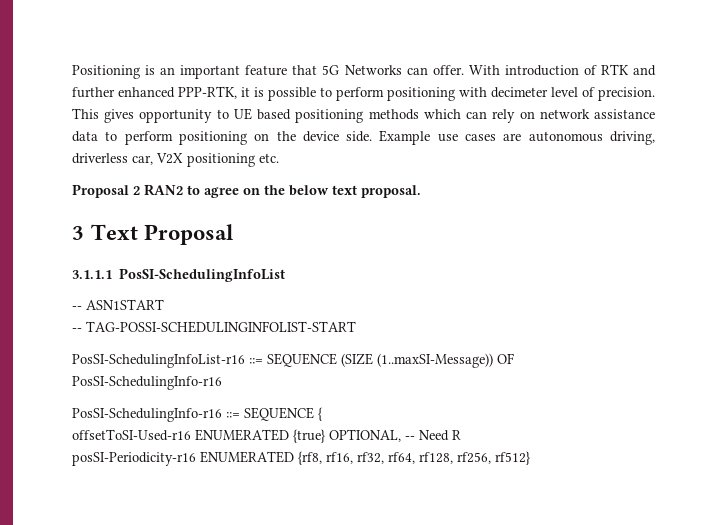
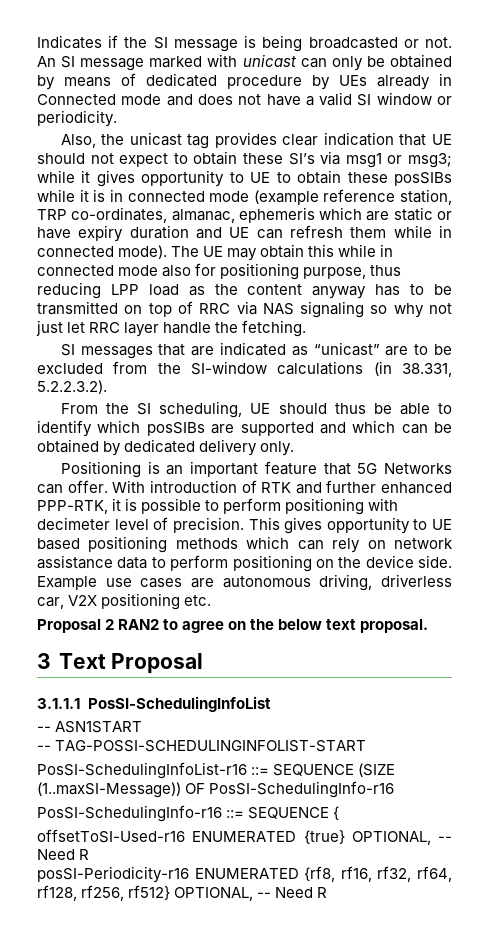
(72, 72) none -> [37,35,453,52] [37,54,452,71] [37,73,452,90] [37,92,453,106] [37,110,117,127] [60,132,453,149] [37,151,453,168] [37,170,453,187] [37,189,452,205] [37,207,452,223] [37,225,452,242] [37,244,394,261] [37,263,402,280] [37,282,453,299] [37,301,453,318] [36,320,307,337] [60,342,453,359] [37,361,452,377] [37,380,107,394] [60,401,452,418] [37,420,452,437] [37,439,295,456] Indicates if the SI message is being broadcasted or not. An SI message marked with unicast can only be obtained by means of dedicated procedure by UEs already in Connected mode and does not have a valid SI window or periodicity. // Also, the unicast tag provides clear indication that UE should not expect to obtain these SI’s via msg1 or msg3; while it gives opportunity to UE to obtain these posSIBs while it is in connected mode (example reference station, TRP co-ordinates, almanac, ephemeris which are static or have expiry duration and UE can refresh them while in connected mode). The UE may obtain this while in connected mode also for positioning purpose, thus reducing LPP load as the content anyway has to be transmitted on top of RRC via NAS signaling so why not just let RRC layer handle the fetching. // SI messages that are indicated as “unicast” are to be excluded from the SI-window calculations (in 38.331, 5.2.2.3.2). // From the SI scheduling, UE should thus be able to identify which posSIBs are supported and which can be obtained by dedicated delivery only. //
(530, 458) none -> [174,887,328,901] OPTIONAL, -- Need R

